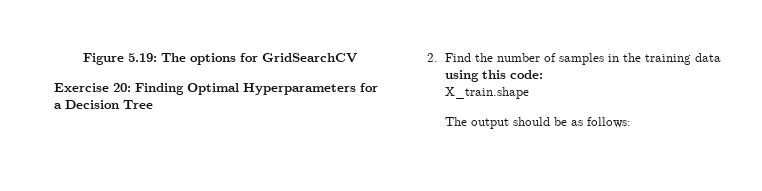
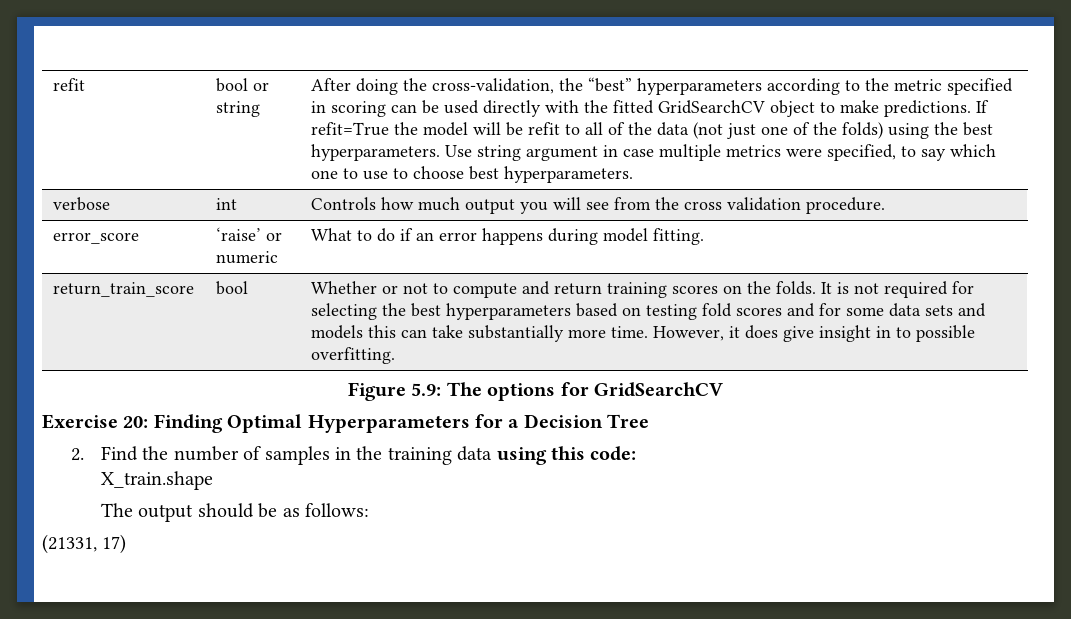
[82,53,157,65] Figure 5.19: -> [52,78,85,91] [215,78,269,92] [215,101,260,117] [310,77,1013,95] [310,100,989,117] [310,122,993,139] [310,144,996,161] [310,166,633,183] [52,197,110,211] [215,198,237,210] [310,197,885,214] [52,232,139,244] [215,227,282,241] [215,251,278,264] [310,228,704,245] [52,282,194,297] [215,281,248,295] [310,281,974,298] [310,303,986,320] [310,325,975,342] [310,347,395,364] [348,382,442,401] refit | bool or string | After doing the cross-validation, the “best” hyperparameters according to the metric specified in scoring can be used directly with the fitted GridSearchCV object to make predictions. If refit=True the model will be refit to all of the data (not just one of the folds) using the best hyperparameters. Use string argument in case multiple metrics were specified, to say which one to use to choose best hyperparameters. // verbose | int | Controls how much output you will see from the cross validation procedure. // error_score | ‘raise’ or numeric | What to do if an error happens during model fitting. // return_train_score | bool | Whether or not to compute and return training scores on the folds. It is not required for selecting the best hyperparameters based on testing fold scores and for some data sets and models this can take substantially more time. However, it does give insight in to possible overfitting. // Figure 5.9:
(632, 122) none -> [42,534,127,554] // (21331, 17)

